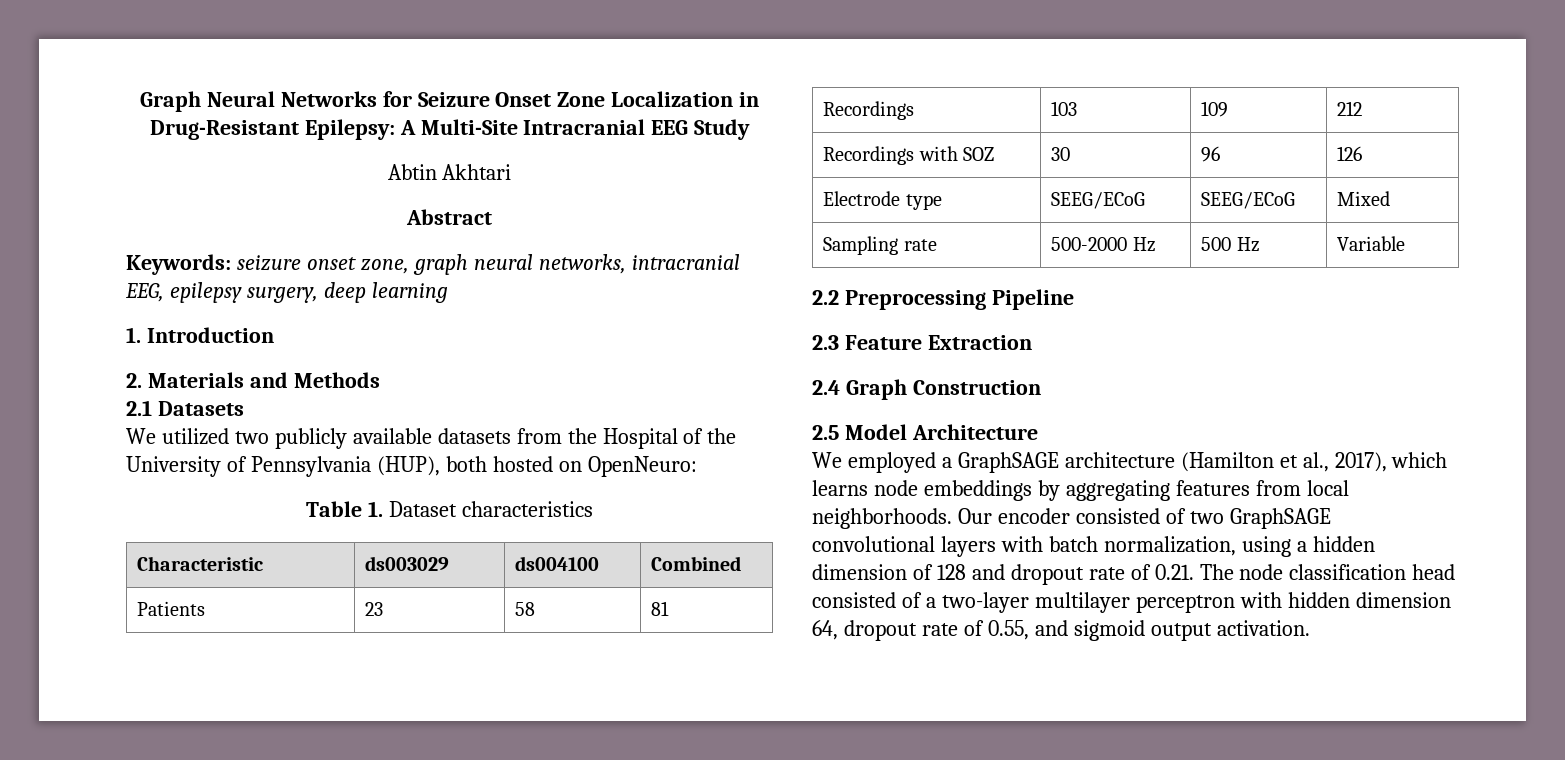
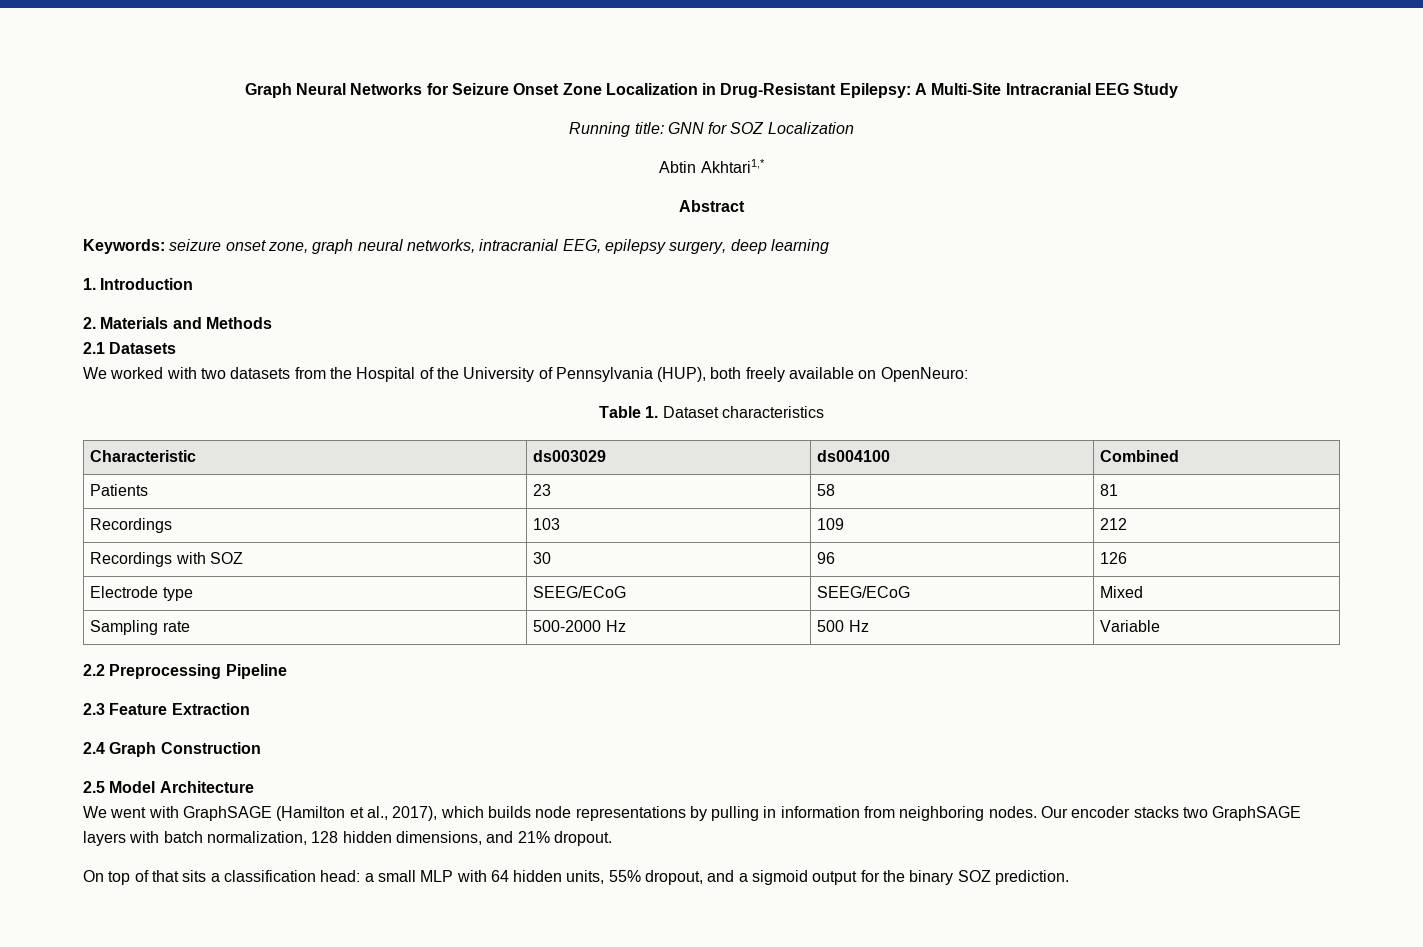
(751, 129) none -> [569,122,854,137] // Running title: GNN for SOZ Localization
[442,164,512,180] Akhtari -> [700,159,765,173] Akhtari1,*
[161,428,432,449] utilized two publicly available -> [110,367,226,379] worked with two
[492,456,553,472] hosted -> [745,367,855,382] freely available
[847,452,1175,473] employed a GraphSAGE architecture -> [110,806,272,821] went with GraphSAGE
[812,480,1349,501] [812,508,1186,529] learns node embeddings by aggregating features from local neighborhoods. Our encoder consisted of -> [487,806,1179,821] builds node representations by pulling in information from neighboring nodes. Our encoder stacks
[812,536,935,552] convolutional -> (1302, 813) none
[1241,536,1375,557] [812,564,1456,585] [812,592,1451,613] [812,620,1310,641] using a hidden dimension of 128 and dropout rate of 0.21. The node classification head consisted of a two-layer multilayer perceptron with hidden dimension 64, dropout rate of 0.55, and sigmoid output activation. -> [311,831,612,846] [83,870,1070,885] 128 hidden dimensions, and 21% dropout. // On top of that sits a classification head: a small MLP with 64 hidden units, 55% dropout, and a sigmoid output for the binary SOZ prediction.

